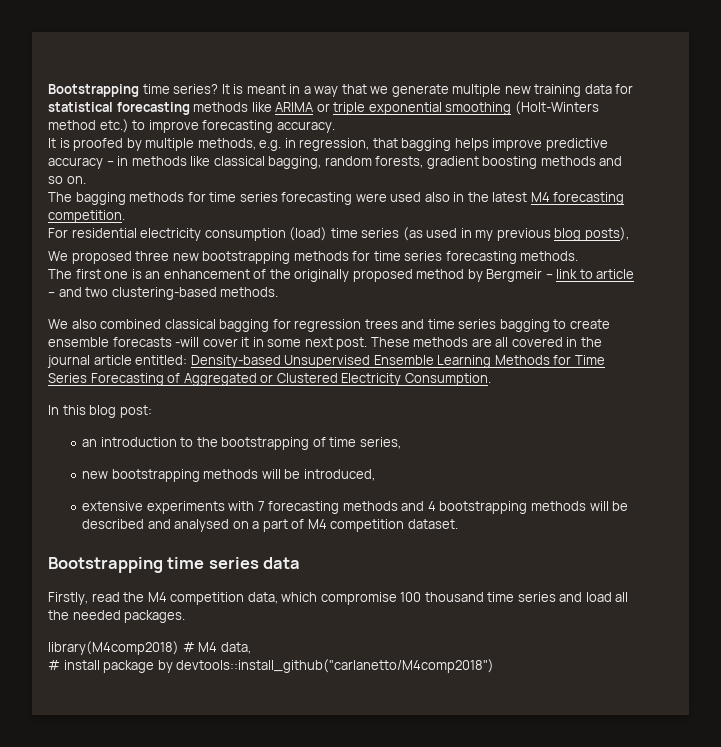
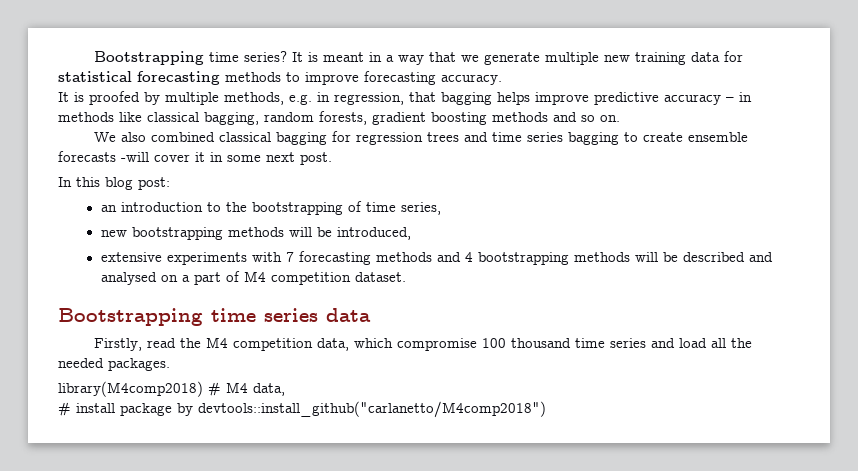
[251,101,599,115] [48,119,129,133] like ARIMA or triple exponential smoothing (Holt-Winters method etc.) -> (281, 77) none
[48,192,625,205] [48,210,125,223] [48,227,629,241] [48,251,579,264] [48,269,635,282] [48,287,279,300] // The bagging methods for time series forecasting were used also in the latest M4 forecasting competition. // For residential electricity consumption (load) time series (as used in my previous blog posts), // We proposed three new bootstrapping methods for time series forecasting methods. // The first one is an enhancement of the originally proposed method by Bergmeir – link to article – and two clustering-based methods. -> (620, 118) none
[370,337,602,347] [47,355,605,368] [48,373,491,386] These methods are all covered in the journal article entitled: Density-based Unsupervised Ensemble Learning Methods for Time Series Forecasting of Aggregated or Clustered Electricity Consumption. -> (332, 158) none

